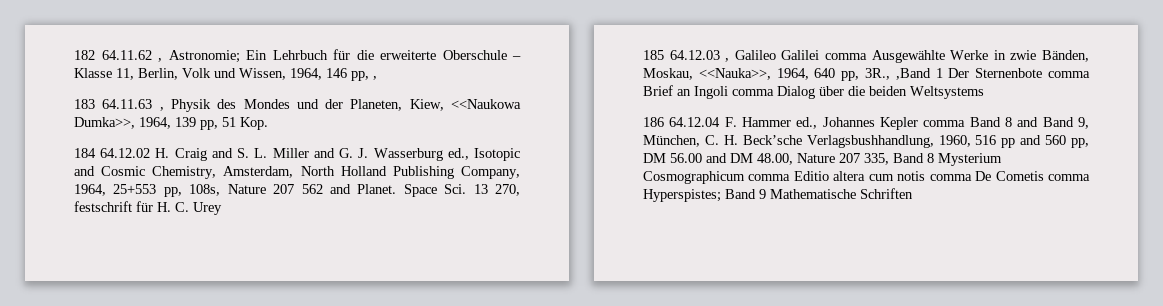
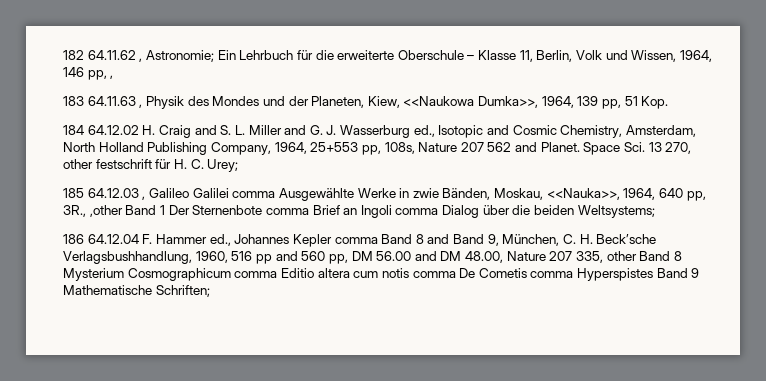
(520, 190) none -> [63,159,93,169] other
[193,202,222,215] Urey -> [207,159,239,172] Urey;
[895,68,931,80] ,Band -> [89,205,157,217] ,other Band
[910,86,984,99] Weltsystems -> [577,205,655,218] Weltsystems;
(889, 159) none -> [606,251,637,261] other
[643,189,721,202] Hyperspistes; -> [577,268,654,281] Hyperspistes
[860,188,913,199] Schriften -> [155,285,210,297] Schriften;

